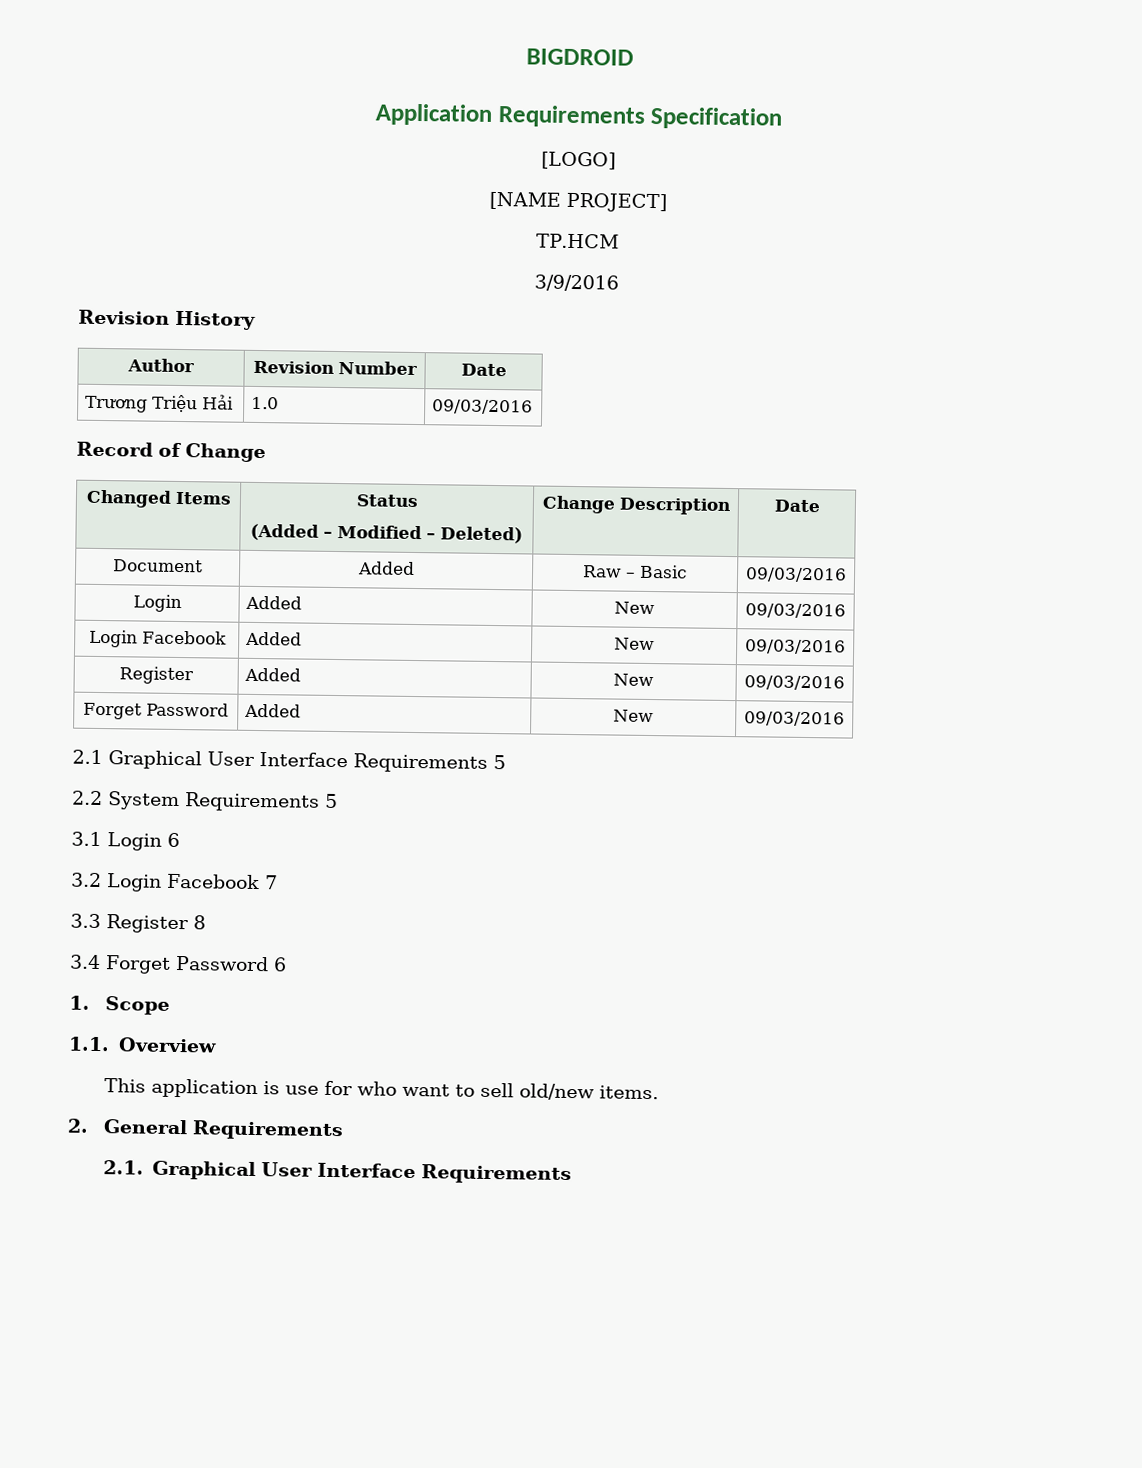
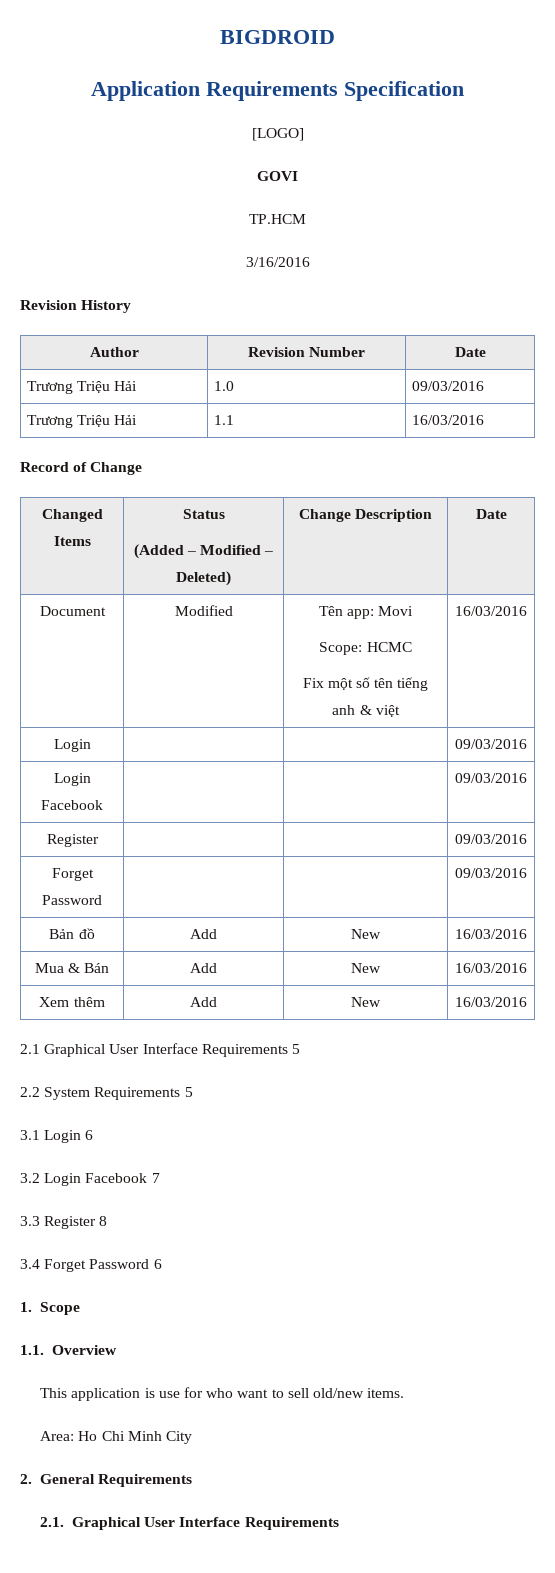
[488,191,667,213] [NAME PROJECT] -> [257,171,298,181] GOVI
[534,274,619,292] 3/9/2016 -> [245,257,310,267] 3/16/2016
(534, 407) none -> [26,415,138,428] [213,415,234,425] [411,415,484,425] // Trương Triệu Hải | 1.1 | 16/03/2016
[357,561,415,575] [582,564,688,579] [745,567,847,583] Added | Raw – Basic | 09/03/2016 -> [174,605,233,616] [318,606,414,619] [319,642,412,655] [302,677,429,691] [332,705,400,717] [455,606,527,616] Modified | Tên app: Movi // Scope: HCMC // Fix một số tên tiếng anh & việt | 16/03/2016
[245,595,303,610] [614,601,655,615] Added | New -> (91, 745) |
[245,631,303,646] [614,637,655,651] Added | New -> (103, 805) |
[244,667,302,682] [613,673,654,687] Added | New -> (99, 840) |
[244,703,302,718] [613,709,654,723] [744,711,845,727] Added | New | 09/03/2016 -> [455,868,527,878] [49,928,95,939] [190,929,217,939] [351,929,381,939] [455,929,527,939] [34,963,110,973] [190,963,217,973] [351,963,381,973] [455,963,527,973] [39,997,105,1007] [190,997,217,1007] [351,997,381,1007] [455,997,527,1007] | | 09/03/2016 // Bản đồ | Add | New | 16/03/2016 // Mua & Bán | Add | New | 16/03/2016 // Xem thêm | Add | New | 16/03/2016
(659, 1092) none -> [40,1431,193,1444] // Area: Ho Chi Minh City

